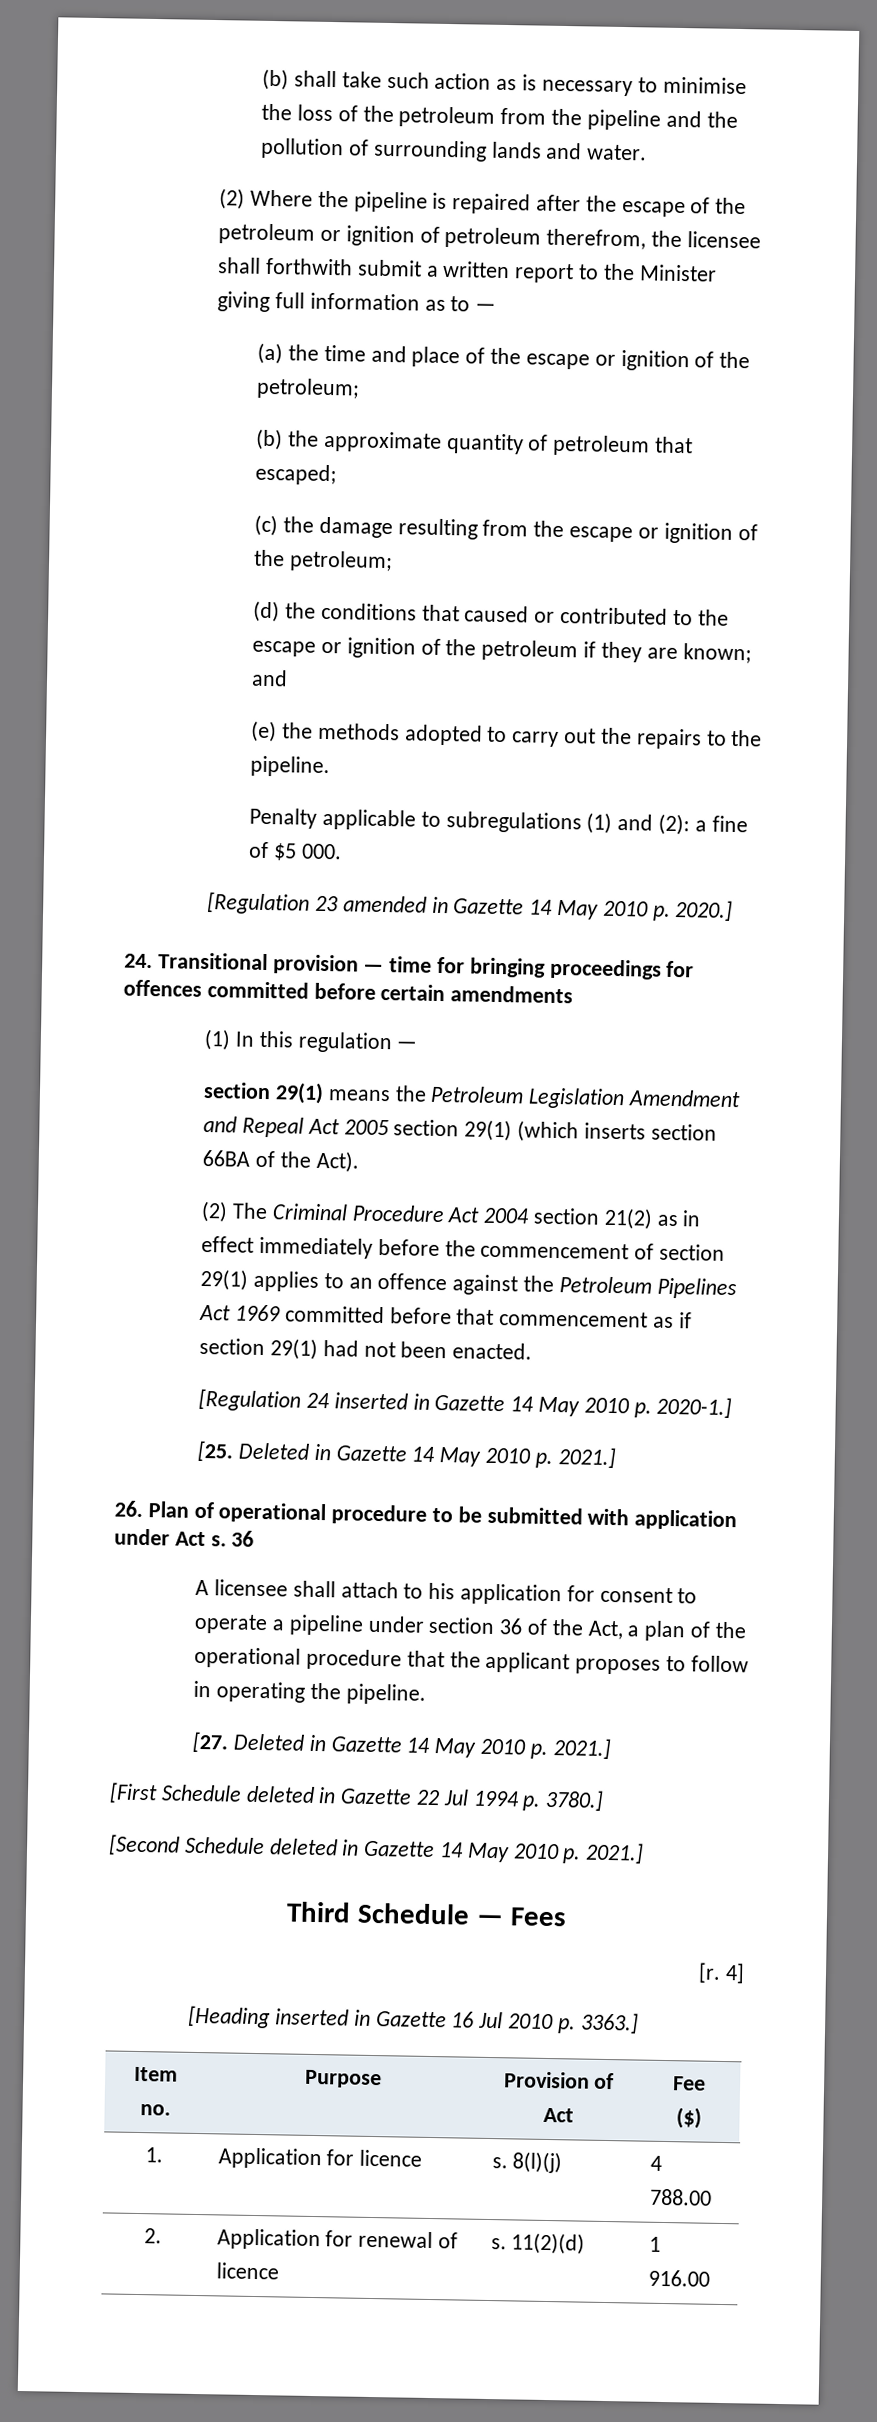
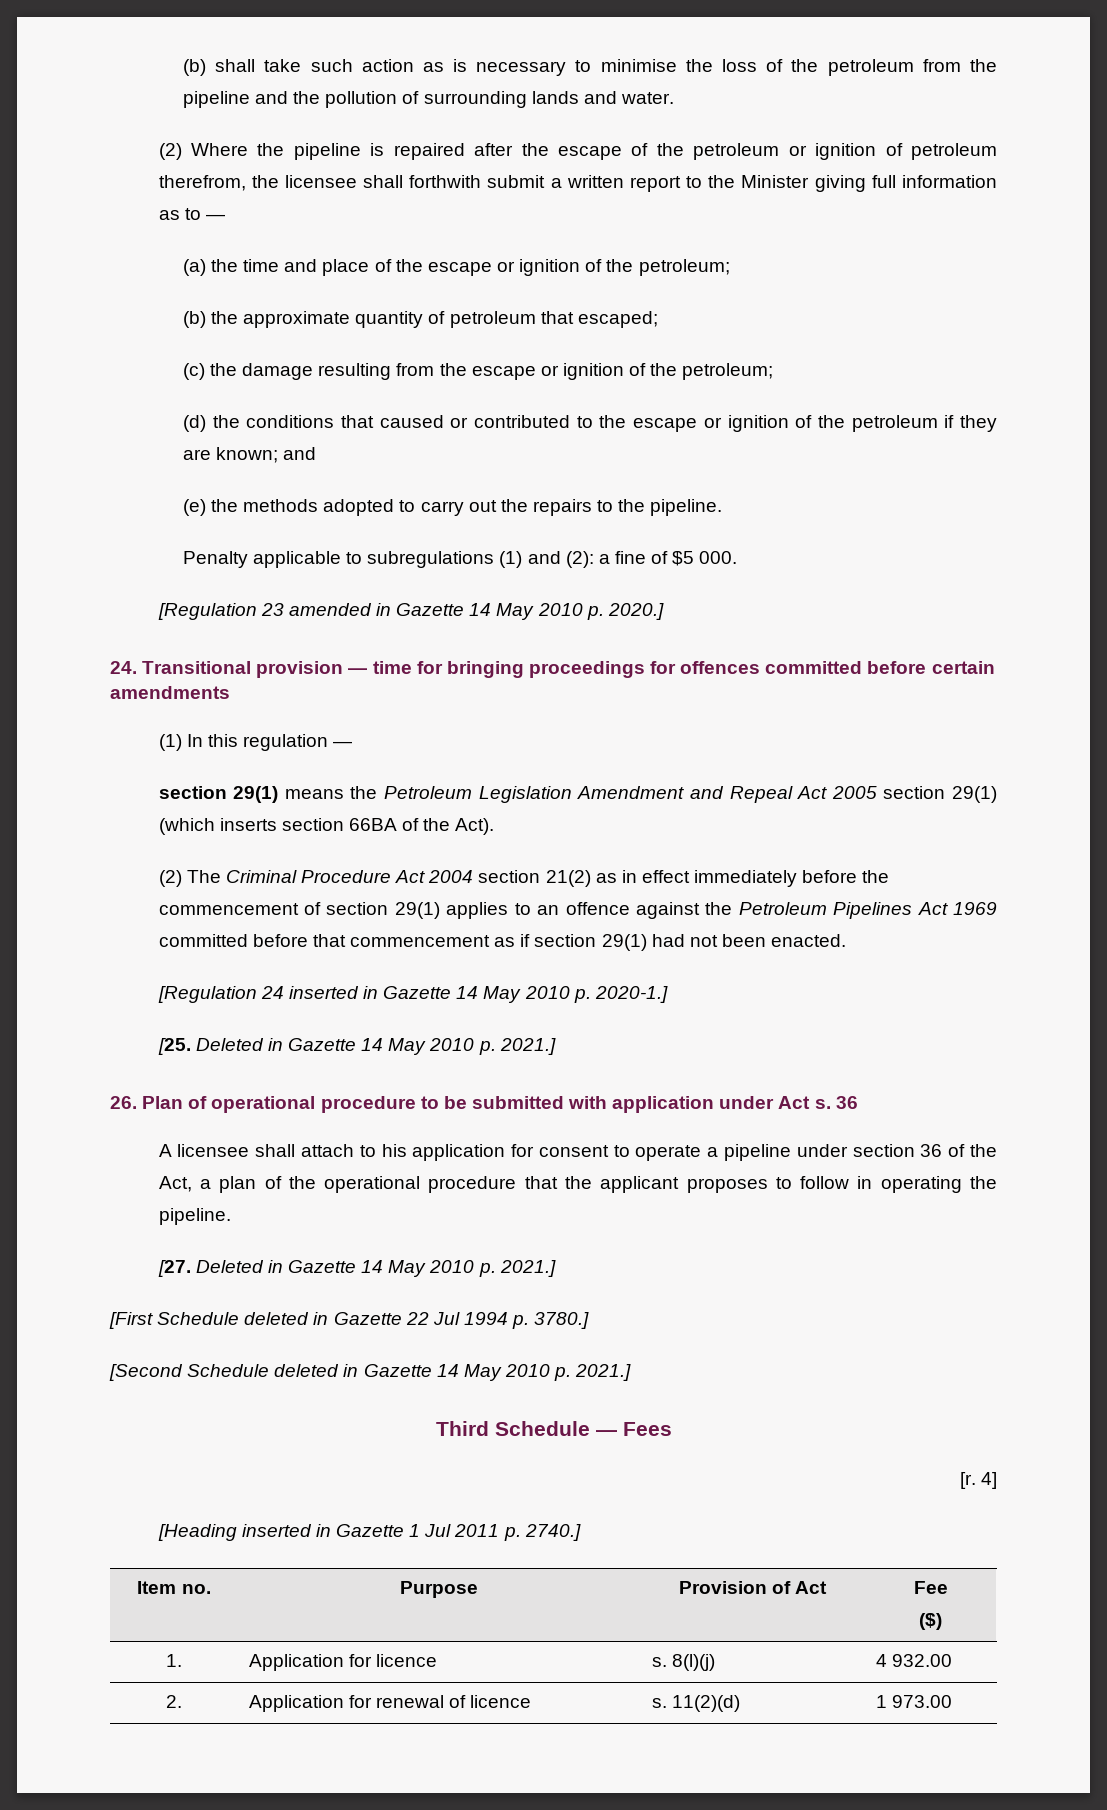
[451,2011,639,2034] 16 Jul 2010 p. 3363.] -> [409,1524,581,1541] 1 Jul 2011 p. 2740.]
[649,2188,712,2206] 788.00 -> [891,1654,952,1667] 932.00
[647,2269,710,2287] 916.00 -> [891,1695,952,1708] 973.00

